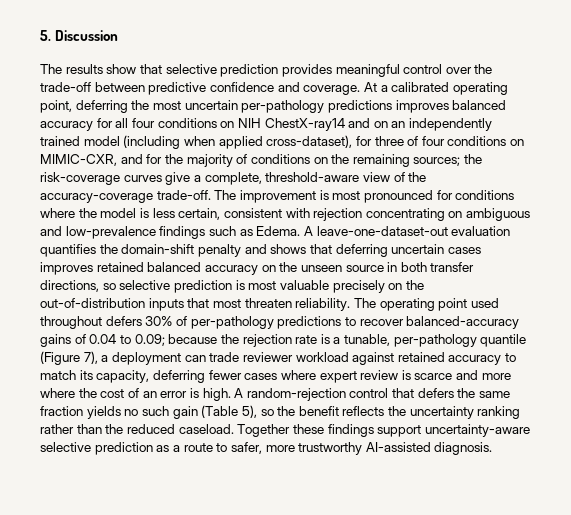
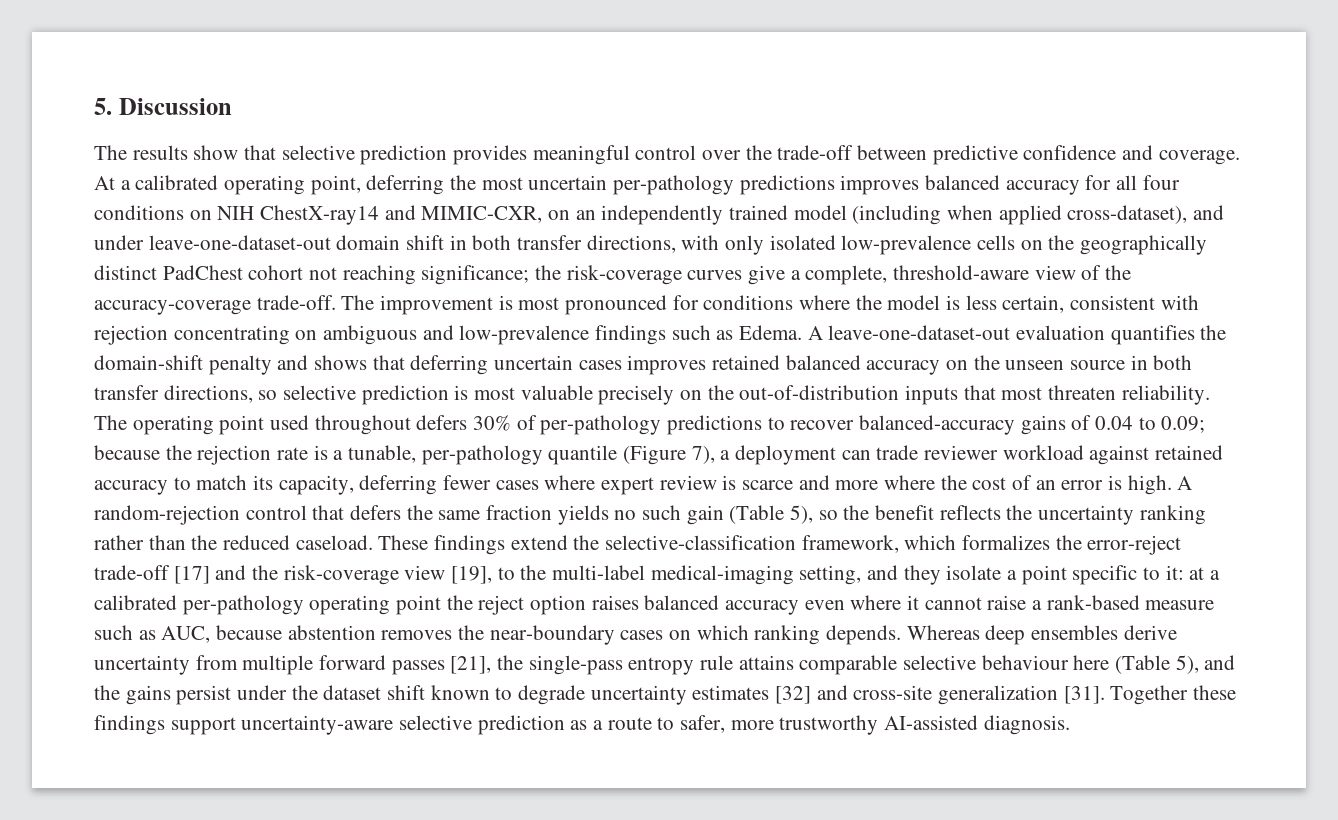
(371, 123) none -> [421,206,543,223] MIMIC-CXR,
[355,136,525,146] [40,154,461,167] for three of four conditions on MIMIC-CXR, and for the majority of conditions on the remaining sources; -> [1193,205,1225,220] [94,235,1208,255] [94,265,530,285] and under leave-one-dataset-out domain shift in both transfer directions, with only isolated low-prevalence cells on the geographically distinct PadChest cohort not reaching significance;
(234, 429) none -> [378,535,1182,555] [94,565,1221,585] [94,595,1215,615] [94,625,1177,645] [94,655,1236,675] [94,685,1105,705] These findings extend the selective-classification framework, which formalizes the error-reject trade-off [17] and the risk-coverage view [19], to the multi-label medical-imaging setting, and they isolate a point specific to it: at a calibrated per-pathology operating point the reject option raises balanced accuracy even where it cannot raise a rank-based measure such as AUC, because abstention removes the near-boundary cases on which ranking depends. Whereas deep ensembles derive uncertainty from multiple forward passes [21], the single-pass entropy rule attains comparable selective behaviour here (Table 5), and the gains persist under the dataset shift known to degrade uncertainty estimates [32] and cross-site generalization [31].

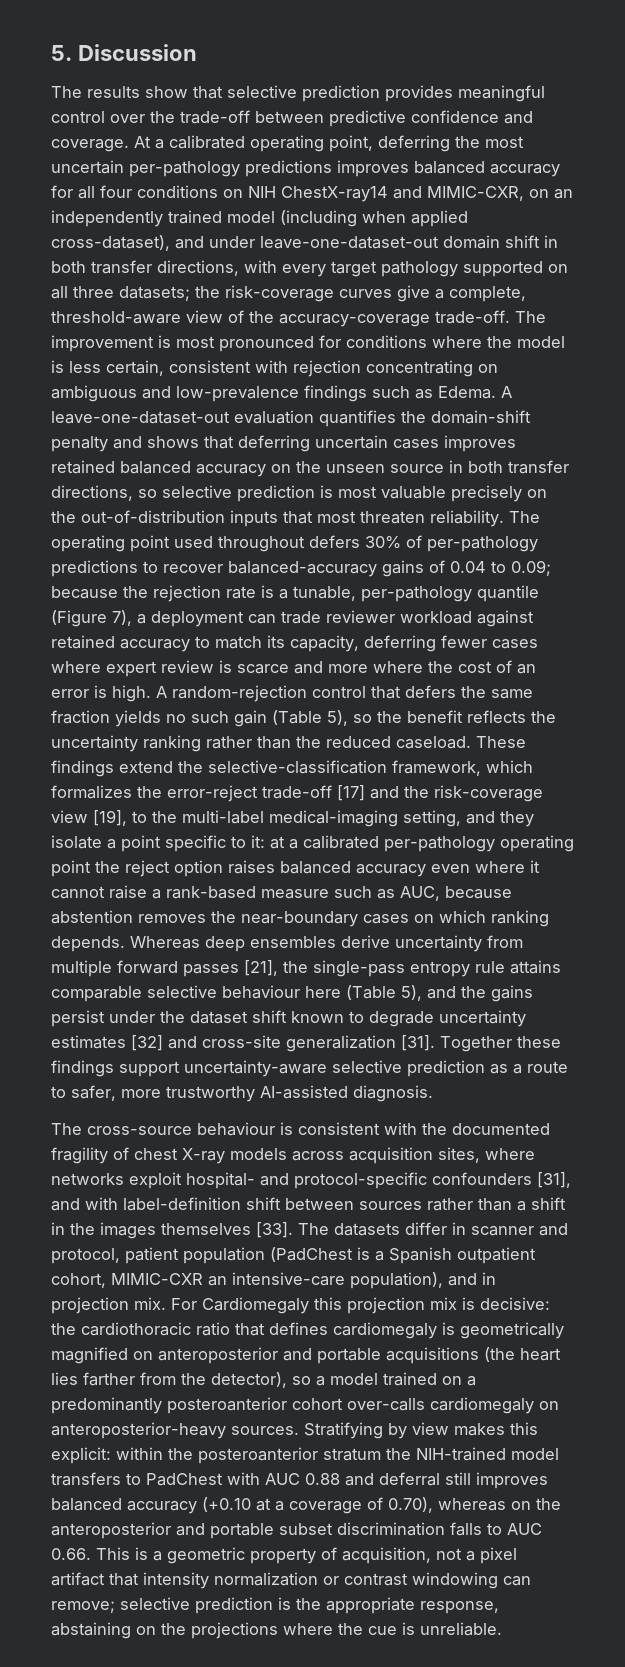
[725,235,1208,255] [94,265,530,285] only isolated low-prevalence cells on the geographically distinct PadChest cohort not reaching significance; -> [282,261,568,277] [51,286,190,301] every target pathology supported on all three datasets;
(1070, 725) none -> [51,1122,550,1136] [51,1147,535,1164] [51,1172,571,1189] [51,1197,566,1211] [51,1222,568,1239] [51,1247,536,1264] [51,1272,496,1289] [51,1297,550,1314] [51,1322,564,1339] [51,1347,561,1364] [51,1372,476,1388] [51,1397,559,1414] [51,1422,538,1439] [51,1447,559,1464] [51,1472,548,1489] [51,1497,561,1514] [51,1522,542,1539] [51,1547,517,1564] [51,1572,531,1589] [51,1597,499,1614] [51,1622,502,1639] // The cross-source behaviour is consistent with the documented fragility of chest X-ray models across acquisition sites, where networks exploit hospital- and protocol-specific confounders [31], and with label-definition shift between sources rather than a shift in the images themselves [33]. The datasets differ in scanner and protocol, patient population (PadChest is a Spanish outpatient cohort, MIMIC-CXR an intensive-care population), and in projection mix. For Cardiomegaly this projection mix is decisive: the cardiothoracic ratio that defines cardiomegaly is geometrically magnified on anteroposterior and portable acquisitions (the heart lies farther from the detector), so a model trained on a predominantly posteroanterior cohort over-calls cardiomegaly on anteroposterior-heavy sources. Stratifying by view makes this explicit: within the posteroanterior stratum the NIH-trained model transfers to PadChest with AUC 0.88 and deferral still improves balanced accuracy (+0.10 at a coverage of 0.70), whereas on the anteroposterior and portable subset discrimination falls to AUC 0.66. This is a geometric property of acquisition, not a pixel artifact that intensity normalization or contrast windowing can remove; selective prediction is the appropriate response, abstaining on the projections where the cue is unreliable.

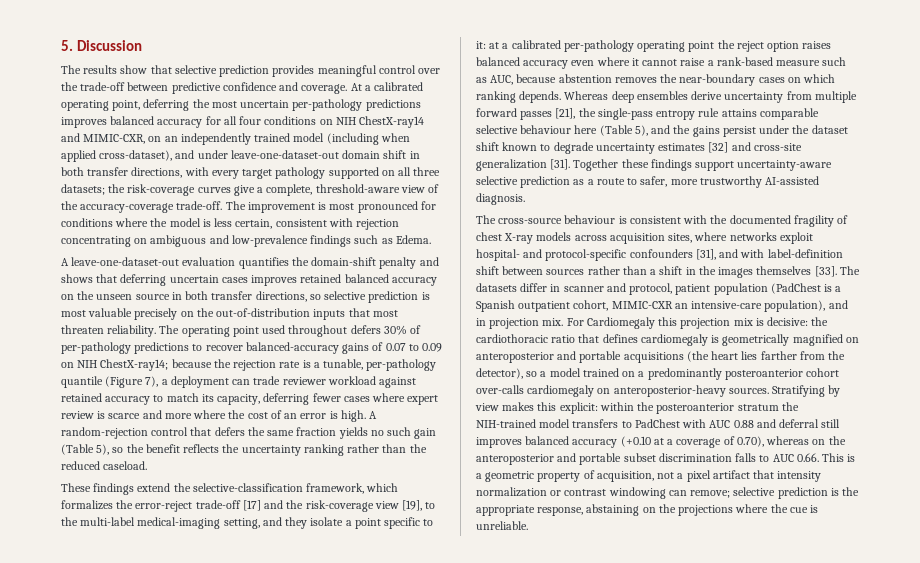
(496, 392) none -> (431, 239) //
[450,560,551,576] 0.04 to 0.09; -> [385,343,443,352] [61,359,169,371] 0.07 to 0.09 on NIH ChestX-ray14;
(471, 742) none -> (148, 465) //

